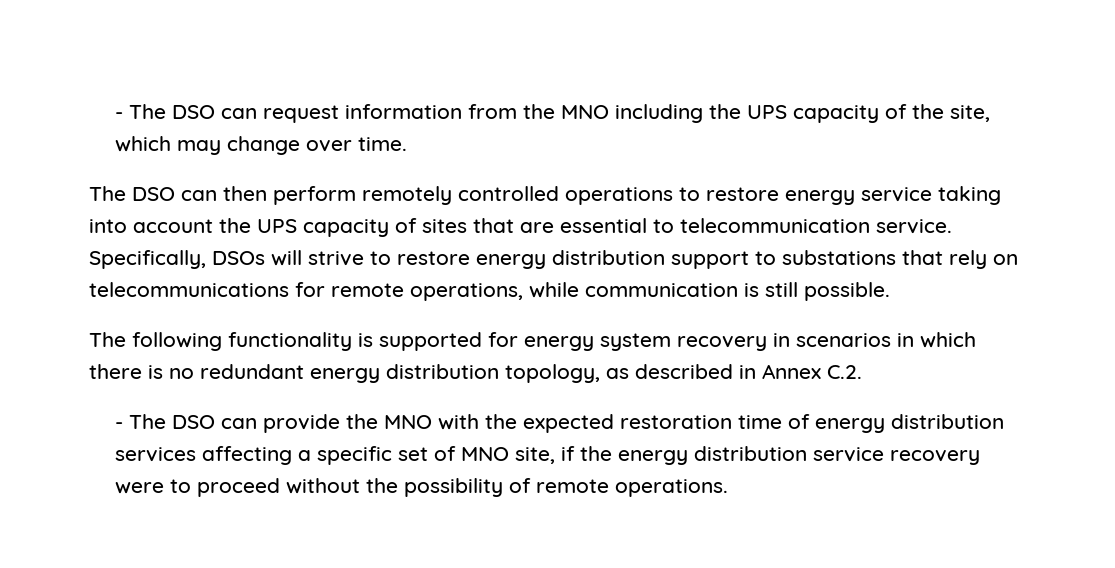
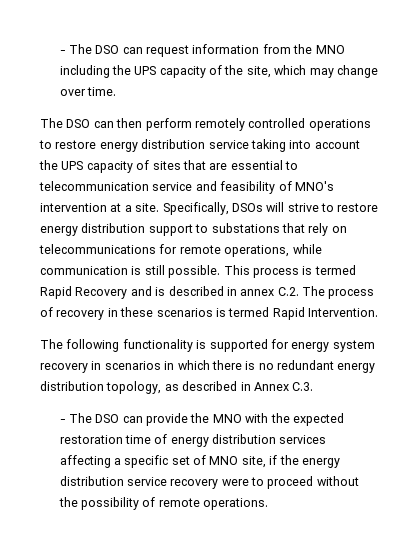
(855, 197) none -> [141,139,206,149] distribution
[876,219,952,234] service. -> [152,181,334,194] [40,203,160,212] service and feasibility of MNO's intervention at a site.
(890, 291) none -> [223,265,356,278] [40,286,375,299] [40,307,378,320] This process is termed Rapid Recovery and is described in annex C.2. The process of recovery in these scenarios is termed Rapid Intervention.
[827,365,862,379] C.2. -> [292,382,314,391] C.3.

